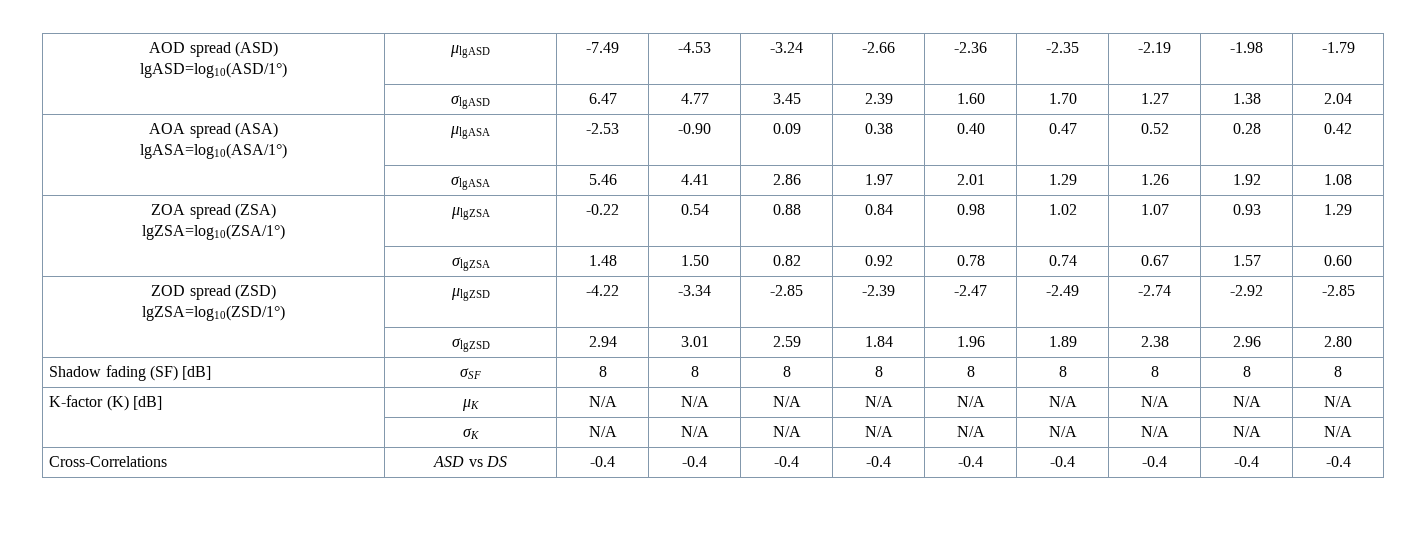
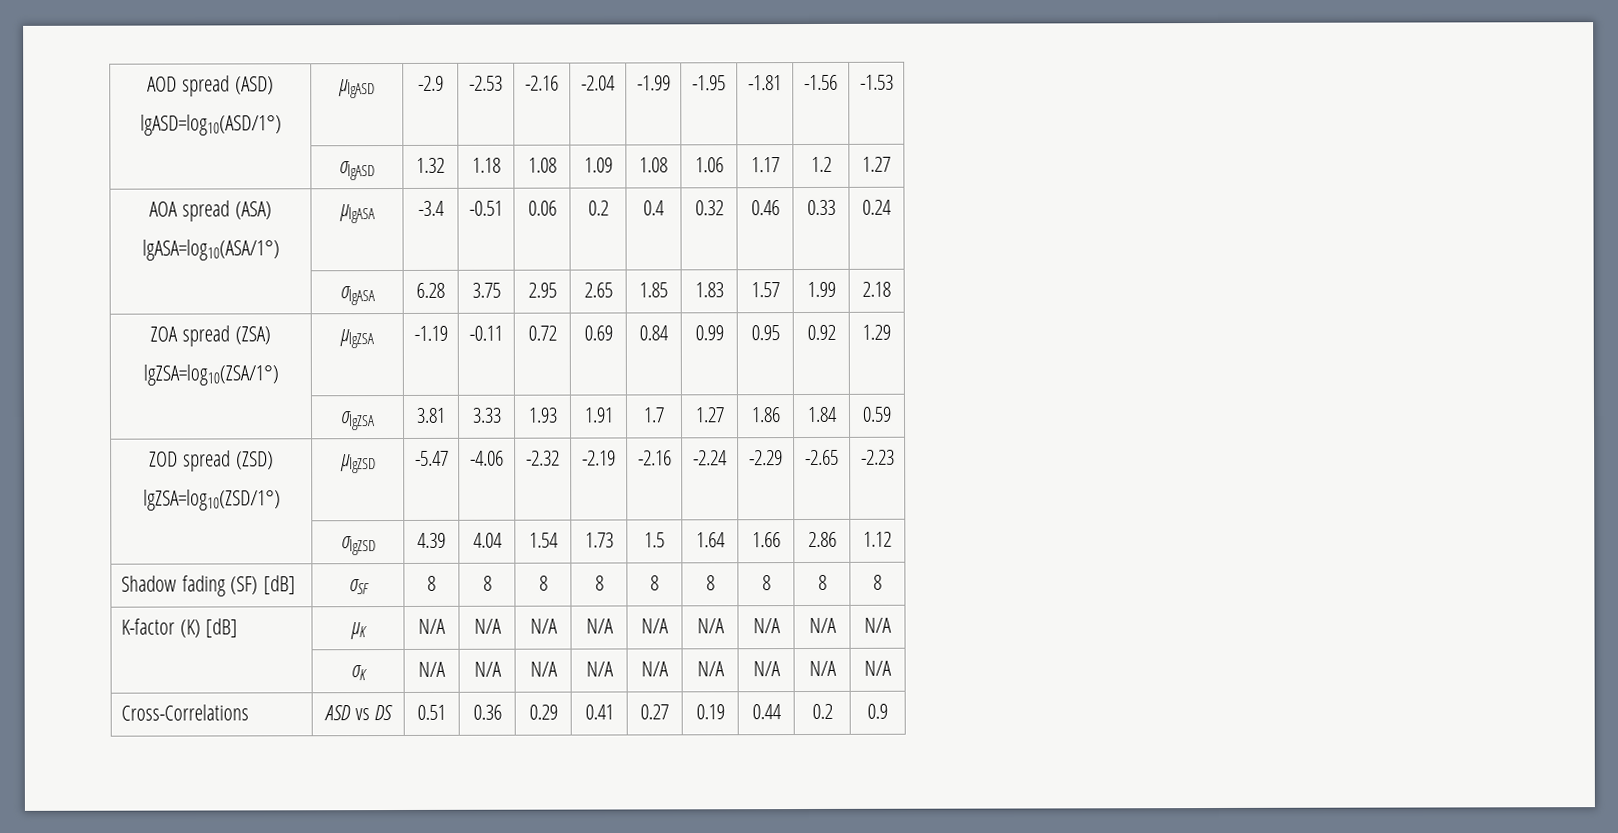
[586,42,619,53] [678,42,711,53] [770,42,803,53] [862,42,895,53] [954,42,987,53] [1046,42,1079,53] [1138,42,1171,53] [1230,42,1263,53] [1321,42,1355,53] [451,95,490,109] [588,93,617,104] [680,93,709,104] [772,93,801,104] [864,93,893,104] [956,93,985,104] [1048,93,1077,104] [1140,93,1169,104] [1232,93,1261,104] [1324,93,1352,104] -7.49 | -4.53 | -3.24 | -2.66 | -2.36 | -2.35 | -2.19 | -1.98 | -1.79 // | σlgASD | 6.47 | 4.77 | 3.45 | 2.39 | 1.60 | 1.70 | 1.27 | 1.38 | 2.04 -> [417,75,444,91] [469,75,504,91] [525,75,559,91] [581,75,616,91] [636,75,671,91] [692,75,726,91] [748,75,782,91] [804,74,838,91] [859,74,894,90] [339,161,375,181] [416,157,446,173] [471,157,501,173] [527,157,557,173] [583,157,613,173] [639,157,668,173] [694,157,724,173] [750,157,780,173] [810,156,832,172] [862,156,891,172] -2.9 | -2.53 | -2.16 | -2.04 | -1.99 | -1.95 | -1.81 | -1.56 | -1.53 // | σlgASD | 1.32 | 1.18 | 1.08 | 1.09 | 1.08 | 1.06 | 1.17 | 1.2 | 1.27
[586,123,619,134] [678,123,711,134] [772,123,801,134] [864,123,893,134] [956,123,985,134] [1048,123,1077,134] [1140,123,1169,134] [1232,123,1261,134] [1324,123,1352,134] [451,176,490,190] [588,174,617,185] [680,174,709,185] [772,174,801,185] [864,174,893,185] [956,174,985,185] [1048,174,1077,185] [1140,174,1169,185] [1232,174,1261,185] [1324,174,1352,185] -2.53 | -0.90 | 0.09 | 0.38 | 0.40 | 0.47 | 0.52 | 0.28 | 0.42 // | σlgASA | 5.46 | 4.41 | 2.86 | 1.97 | 2.01 | 1.29 | 1.26 | 1.92 | 1.08 -> [417,200,445,216] [469,200,504,216] [527,200,557,216] [587,200,609,216] [643,200,665,216] [694,200,724,216] [750,200,780,216] [806,199,836,216] [862,199,892,215] [339,286,375,306] [416,282,446,298] [471,282,501,298] [527,282,557,298] [583,282,613,298] [639,282,668,298] [694,282,724,298] [750,282,780,298] [806,281,836,298] [862,281,891,297] -3.4 | -0.51 | 0.06 | 0.2 | 0.4 | 0.32 | 0.46 | 0.33 | 0.24 // | σlgASA | 6.28 | 3.75 | 2.95 | 2.65 | 1.85 | 1.83 | 1.57 | 1.99 | 2.18
[586,204,619,215] [680,204,709,215] [772,204,801,215] [864,204,893,215] [956,204,985,215] [1048,204,1077,215] [1140,204,1169,215] [1232,204,1261,215] [1324,204,1352,215] [451,257,490,271] [588,255,617,266] [680,255,709,266] [772,255,801,266] [864,255,893,266] [956,255,985,266] [1048,255,1077,266] [1140,255,1169,266] [1232,255,1261,266] [1324,255,1352,266] -0.22 | 0.54 | 0.88 | 0.84 | 0.98 | 1.02 | 1.07 | 0.93 | 1.29 // | σlgZSA | 1.48 | 1.50 | 0.82 | 0.92 | 0.78 | 0.74 | 0.67 | 1.57 | 0.60 -> [413,325,448,341] [469,325,504,341] [527,325,557,341] [583,325,613,341] [639,325,669,341] [694,325,724,341] [750,325,780,341] [806,324,836,341] [862,324,891,340] [340,411,375,431] [416,407,447,423] [471,407,502,423] [527,407,558,423] [583,407,614,423] [643,407,665,423] [694,407,725,423] [750,407,781,423] [806,406,838,423] [862,406,892,422] -1.19 | -0.11 | 0.72 | 0.69 | 0.84 | 0.99 | 0.95 | 0.92 | 1.29 // | σlgZSA | 3.81 | 3.33 | 1.93 | 1.91 | 1.7 | 1.27 | 1.86 | 1.84 | 0.59
[586,285,619,296] [678,285,711,296] [770,285,803,296] [862,285,895,296] [954,285,987,296] [1046,285,1079,296] [1138,285,1171,296] [1230,285,1263,296] [1321,285,1355,296] [451,338,490,352] [588,336,617,347] [680,336,709,347] [772,336,801,347] [864,336,893,347] [956,336,985,347] [1048,336,1077,347] [1140,336,1169,347] [1232,336,1261,347] [1324,336,1352,347] -4.22 | -3.34 | -2.85 | -2.39 | -2.47 | -2.49 | -2.74 | -2.92 | -2.85 // | σlgZSD | 2.94 | 3.01 | 2.59 | 1.84 | 1.96 | 1.89 | 2.38 | 2.96 | 2.80 -> [414,450,449,466] [470,450,505,466] [526,450,560,466] [582,450,616,466] [637,450,672,466] [693,450,728,466] [749,450,783,466] [805,449,839,466] [860,449,895,465] [340,536,376,556] [417,532,447,548] [472,532,503,548] [528,532,559,548] [584,532,614,548] [644,532,665,548] [695,532,726,548] [751,532,781,548] [807,531,837,548] [863,531,892,547] -5.47 | -4.06 | -2.32 | -2.19 | -2.16 | -2.24 | -2.29 | -2.65 | -2.23 // | σlgZSD | 4.39 | 4.04 | 1.54 | 1.73 | 1.5 | 1.64 | 1.66 | 2.86 | 1.12
[590,456,615,467] [682,456,707,467] [774,456,799,467] [866,456,891,467] [958,456,983,467] [1050,456,1075,467] [1142,456,1167,467] [1234,456,1259,467] [1325,456,1351,467] -0.4 | -0.4 | -0.4 | -0.4 | -0.4 | -0.4 | -0.4 | -0.4 | -0.4 -> [417,704,447,720] [472,704,502,720] [528,704,558,720] [584,704,614,720] [640,704,669,720] [695,704,725,720] [751,704,782,720] [811,703,833,719] [867,703,888,719] 0.51 | 0.36 | 0.29 | 0.41 | 0.27 | 0.19 | 0.44 | 0.2 | 0.9

